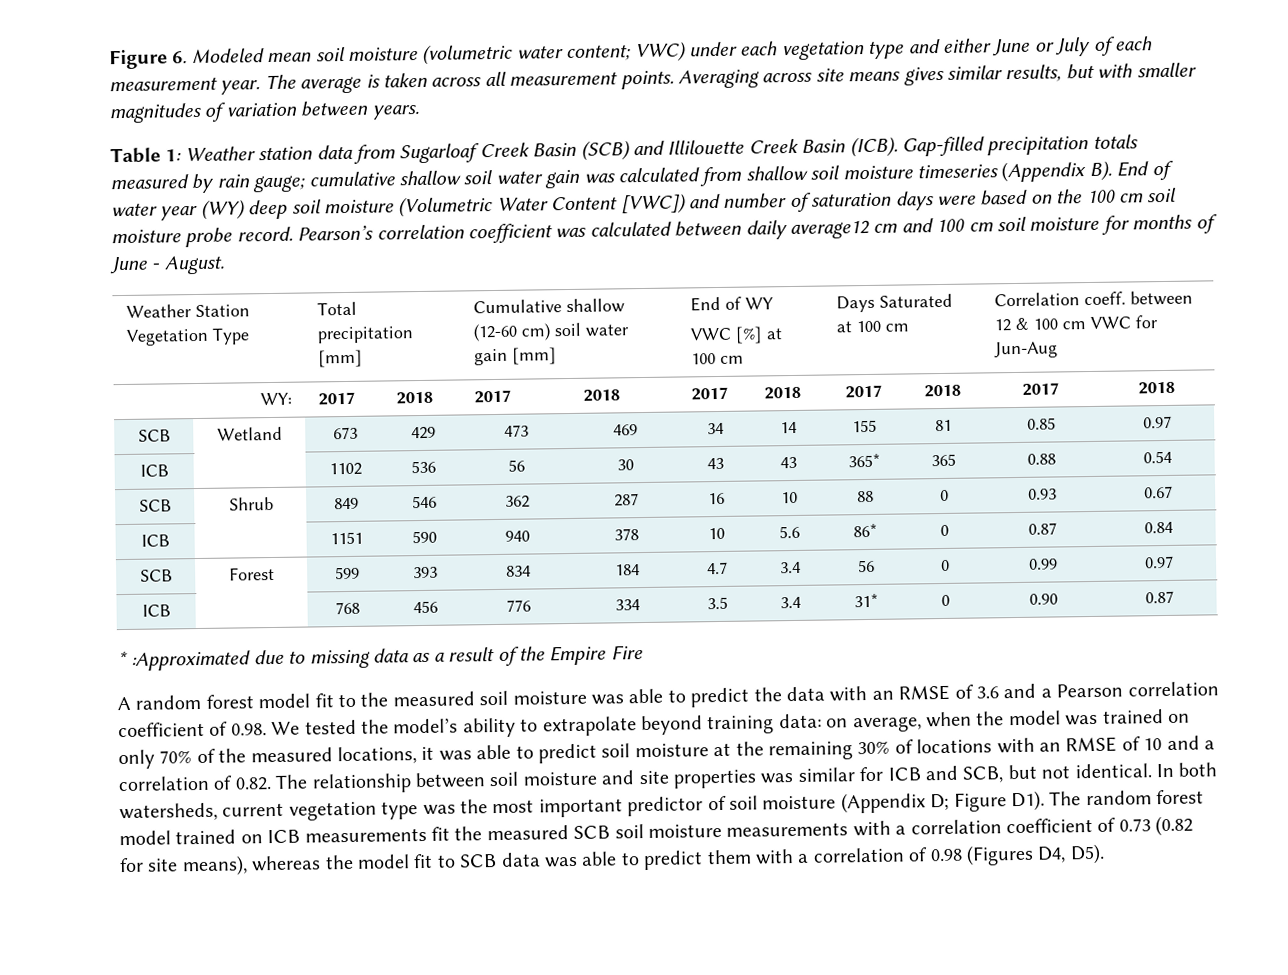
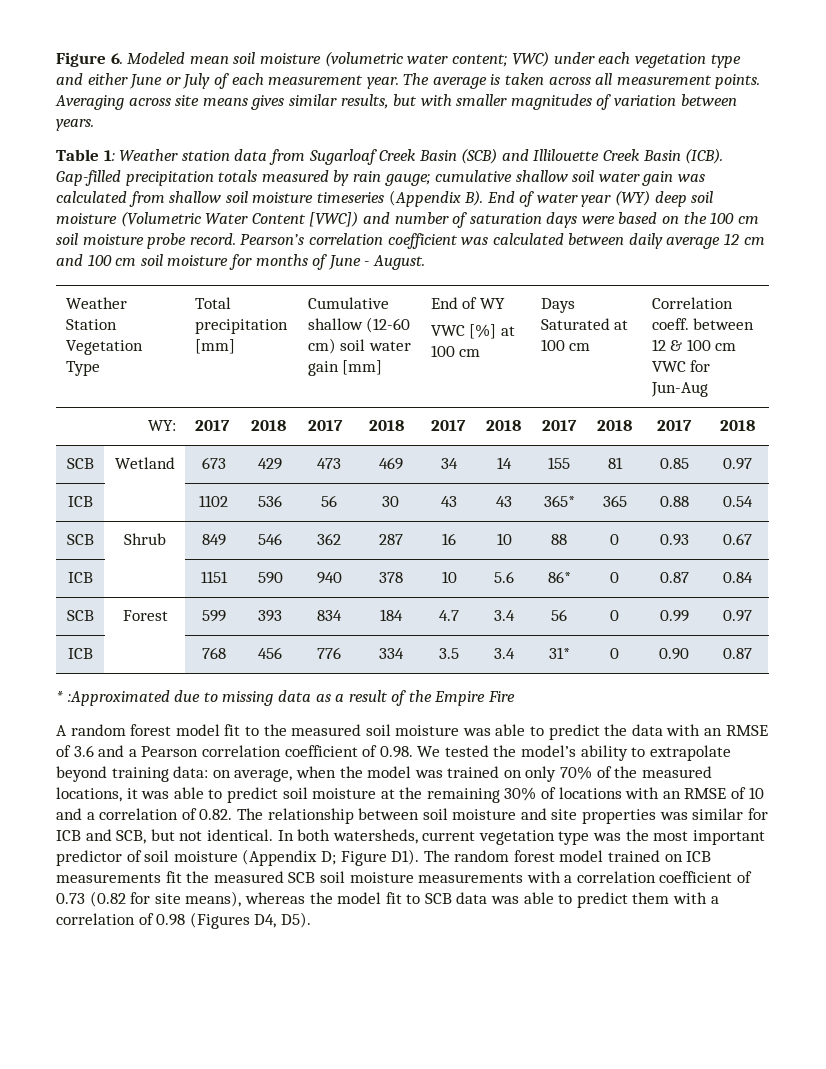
[789,219,870,240] average12 -> [666,233,740,249] average 12

